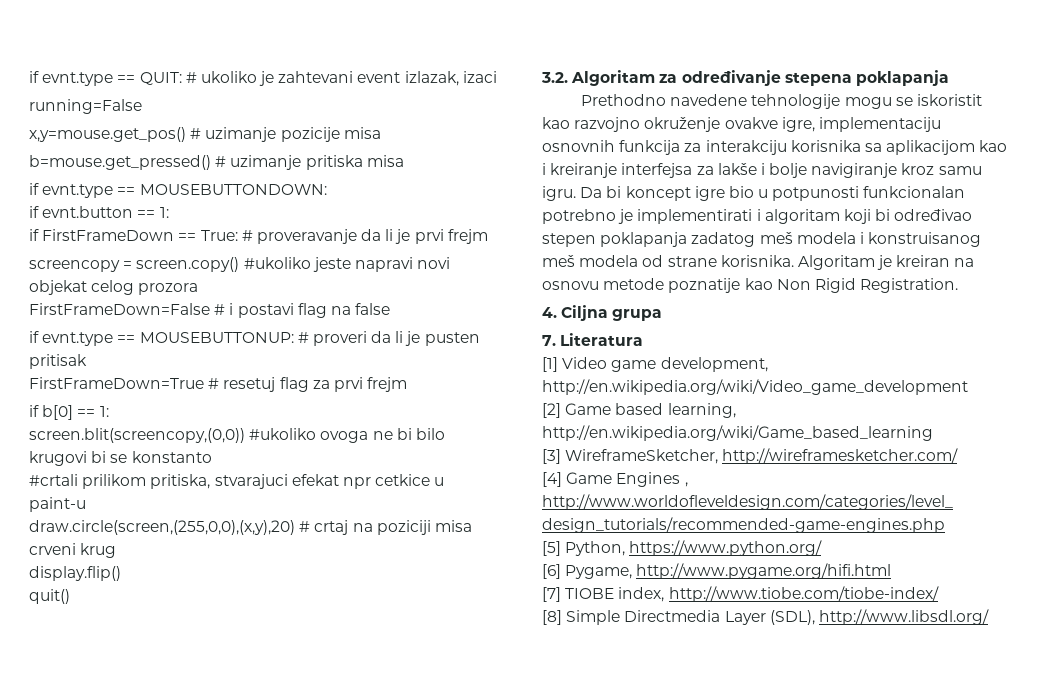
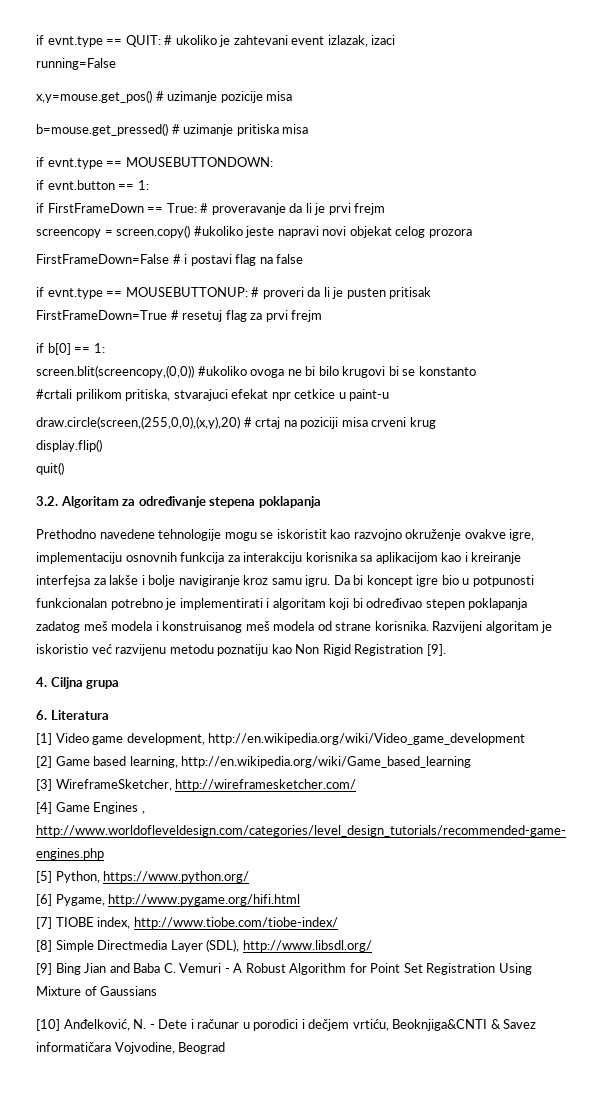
[797,255,975,270] [542,278,741,293] Algoritam je kreiran na osnovu metode poznatije -> [432,621,553,633] [36,644,269,656] Razvijeni algoritam je iskoristio već razvijenu metodu poznatiju
[860,278,959,293] Registration. -> [354,644,446,656] Registration [9].
[542,335,556,346] 7. -> [36,710,47,720] 6.
(989, 617) none -> [36,963,532,975] [36,986,158,996] [36,1019,537,1031] [36,1042,226,1054] // [9] Bing Jian and Baba C. Vemuri - A Robust Algorithm for Point Set Registration Using Mixture of Gaussians // [10] Anđelković, N. - Dete i računar u porodici i dečjem vrtiću, Beoknjiga&CNTI & Savez informatičara Vojvodine, Beograd

